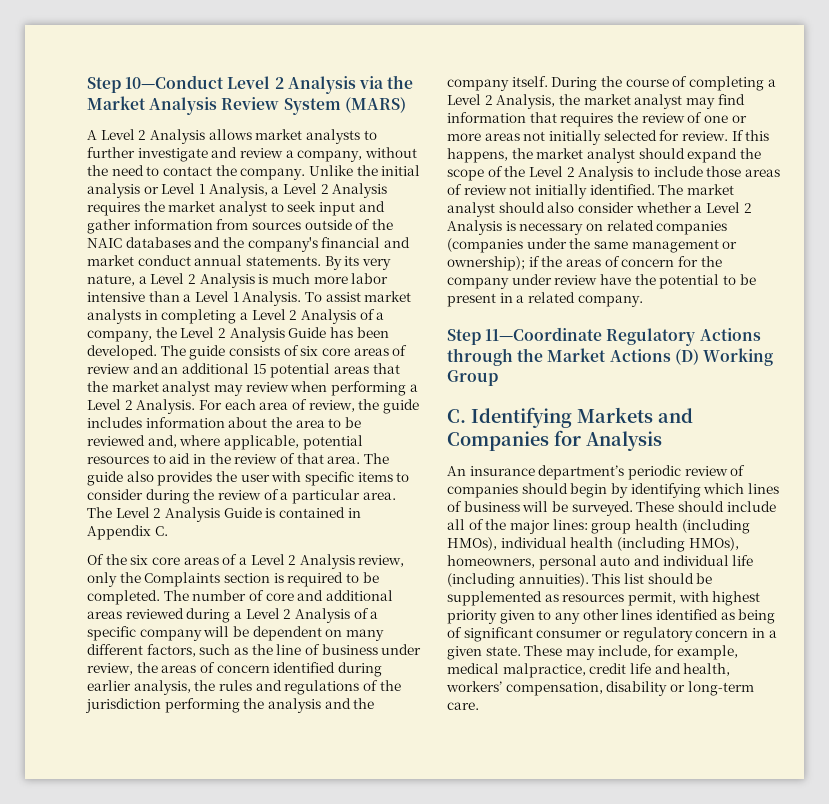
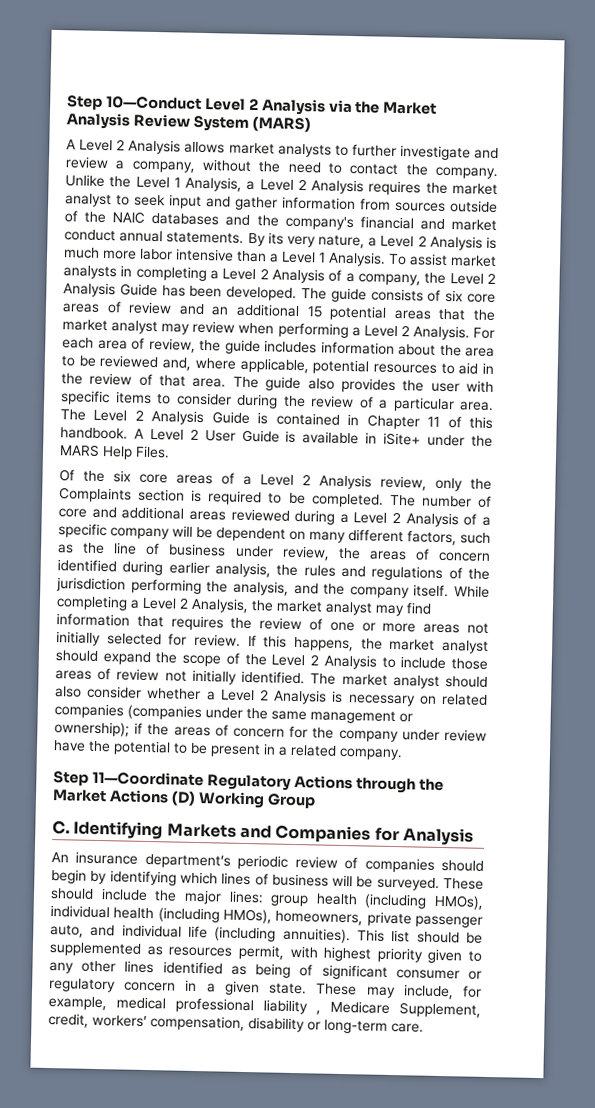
[381,165,421,176] [87,183,159,198] initial analysis or -> (132, 182) none
[87,525,168,540] Appendix C. -> [366,414,493,430] [60,427,494,447] [59,444,170,460] Chapter 11 of this handbook. A Level 2 User Guide is available in iSite+ under the MARS Help Files.
[267,698,321,713] analysis -> [232,580,289,596] analysis,
[551,76,688,91] During the course of -> [454,585,490,598] While
[447,519,484,530] all of -> (148, 894) none
[538,555,631,570] personal auto -> [366,911,483,928] [50,924,84,938] private passenger auto,
[502,663,731,678] malpractice, credit life and health, -> [175,997,481,1018] [48,1013,89,1028] professional liability , Medicare Supplement, credit,

